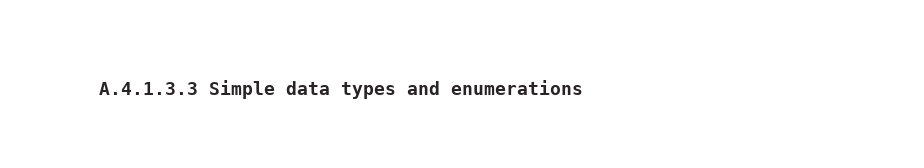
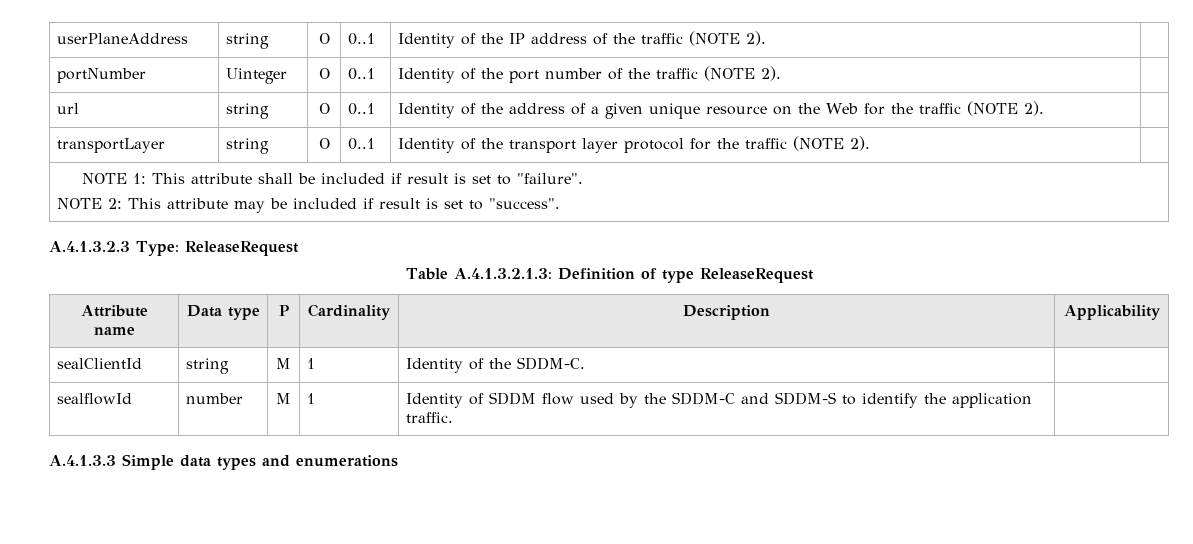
(99, 88) none -> [57,33,189,44] [226,33,270,49] [318,33,330,44] [348,33,376,45] [398,31,767,48] [57,68,147,83] [226,68,288,84] [318,68,330,79] [348,68,376,80] [398,66,782,83] [57,103,80,114] [226,103,270,119] [318,103,330,114] [348,103,376,115] [398,101,1045,119] [57,138,166,153] [226,138,270,154] [318,138,330,149] [348,138,376,150] [398,136,871,153] [81,173,583,185] [57,198,561,213] [49,241,299,256] [405,268,814,283] [80,305,148,317] [93,327,135,335] [186,305,260,320] [278,305,289,316] [308,304,391,320] [683,305,771,320] [1063,305,1161,320] [57,358,143,369] [186,358,230,374] [276,358,291,369] [307,358,316,369] [406,357,586,373] [57,393,133,405] [186,393,244,404] [276,393,291,404] [307,393,316,404] [406,392,1033,408] [406,412,454,423] userPlaneAddress | string | O | 0..1 | Identity of the IP address of the traffic (NOTE 2). | // portNumber | Uinteger | O | 0..1 | Identity of the port number of the traffic (NOTE 2). | // url | string | O | 0..1 | Identity of the address of a given unique resource on the Web for the traffic (NOTE 2). | // transportLayer | string | O | 0..1 | Identity of the transport layer protocol for the traffic (NOTE 2). | // NOTE 1: This attribute shall be included if result is set to "failure". // NOTE 2: This attribute may be included if result is set to "success". // A.4.1.3.2.3 Type: ReleaseRequest // Table A.4.1.3.2.1.3: Definition of type ReleaseRequest // Attribute name | Data type | P | Cardinality | Description | Applicability // sealClientId | string | M | 1 | Identity of the SDDM-C. | // sealflowId | number | M | 1 | Identity of SDDM flow used by the SDDM-C and SDDM-S to identify the application traffic. | //

